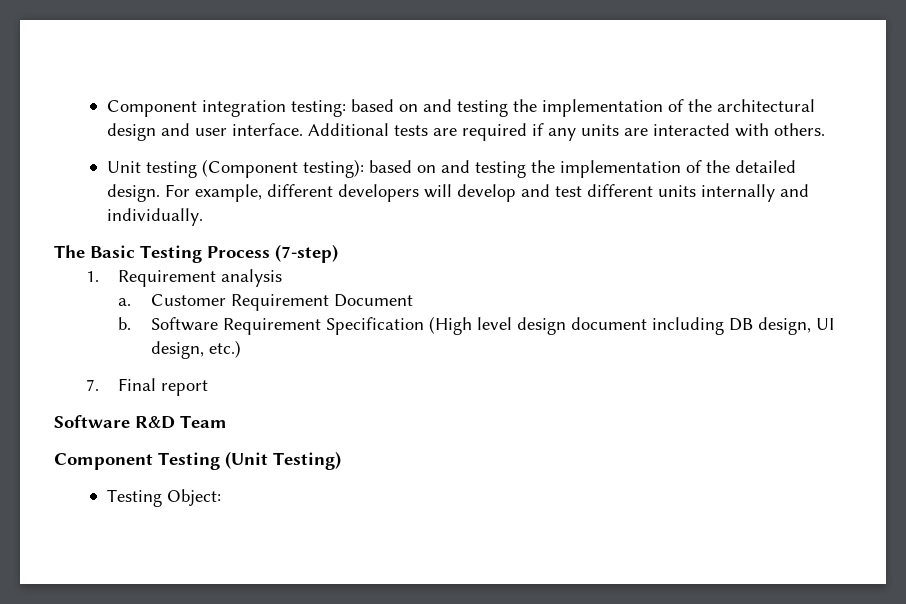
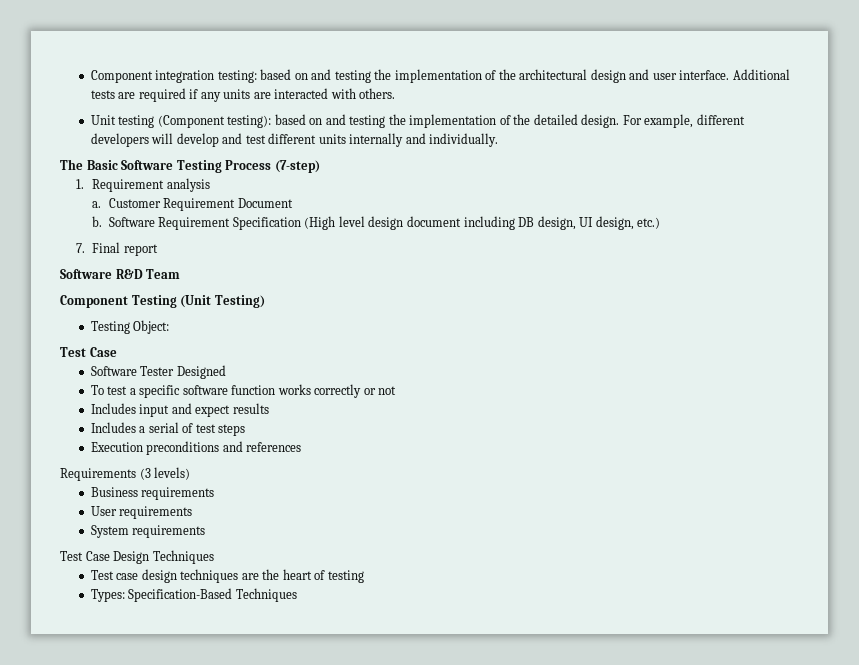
(135, 251) none -> [121,160,174,170] Software
(221, 497) none -> [60,347,117,357] [90,365,226,379] [90,384,397,398] [90,403,269,417] [90,422,246,436] [90,441,302,455] [60,467,191,481] [90,487,215,500] [90,506,193,519] [90,525,206,538] [60,550,214,564] [90,569,364,583] [90,588,297,602] // Test Case // Software Tester Designed // To test a specific software function works correctly or not // Includes input and expect results // Includes a serial of test steps // Execution preconditions and references // Requirements (3 levels) // Business requirements // User requirements // System requirements // Test Case Design Techniques // Test case design techniques are the heart of testing // Types: Specification-Based Techniques

